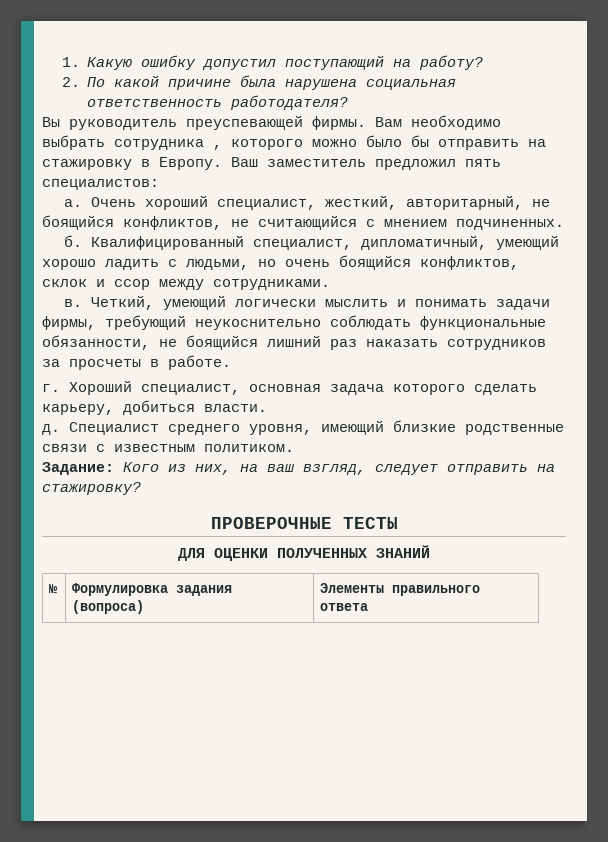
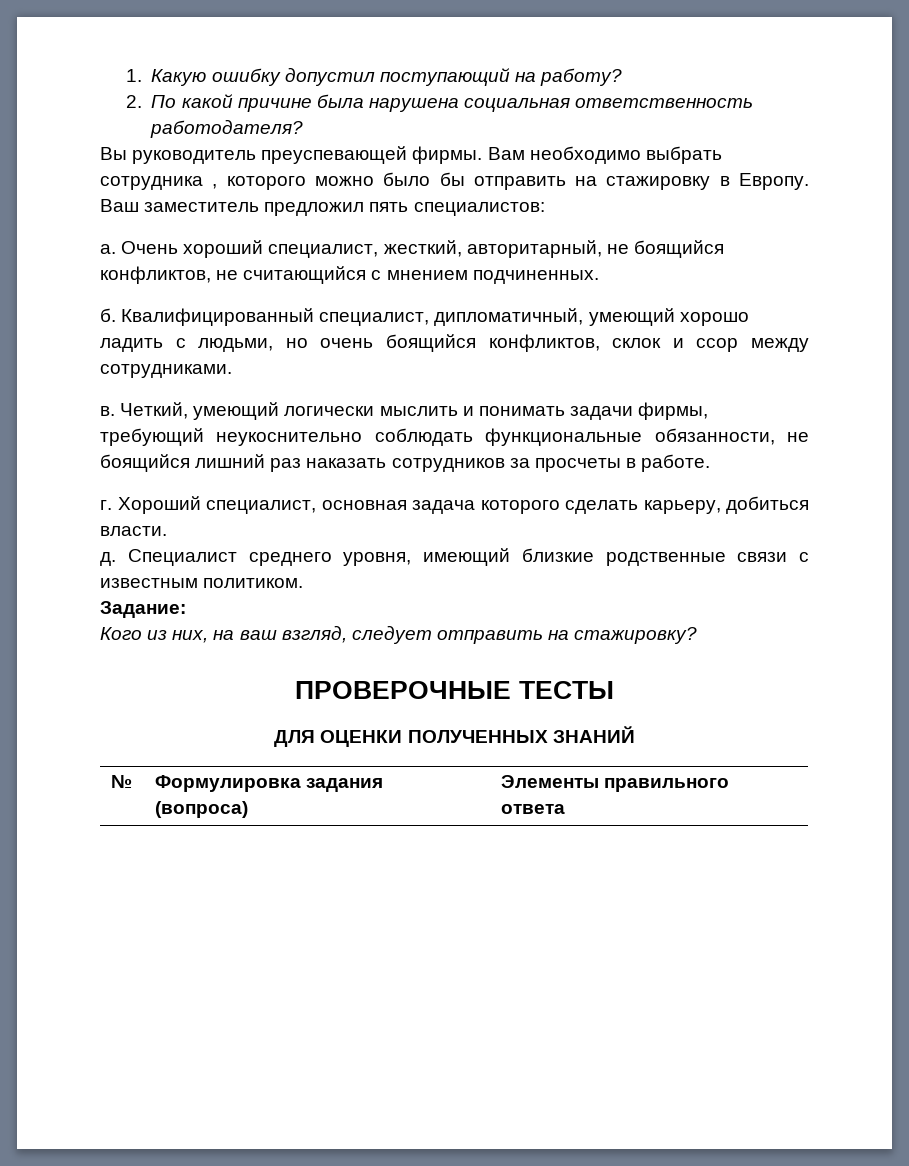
(114, 468) none -> (186, 609) //

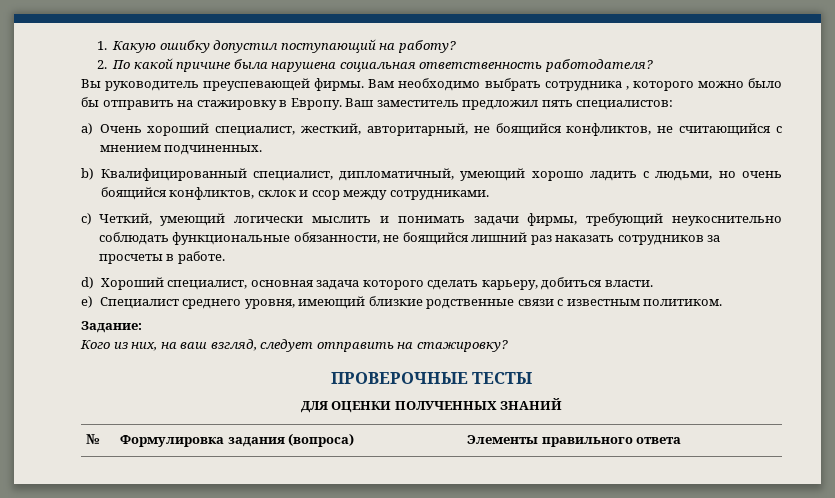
[100,244,116,254] а. -> [81,123,93,135] a)
[100,308,116,322] б. -> [81,168,94,180] b)
[100,406,115,416] в. -> [81,213,92,225] c)
[100,500,112,510] г. -> [81,277,94,289] d)
[100,552,116,566] д. -> [81,296,93,308] e)

